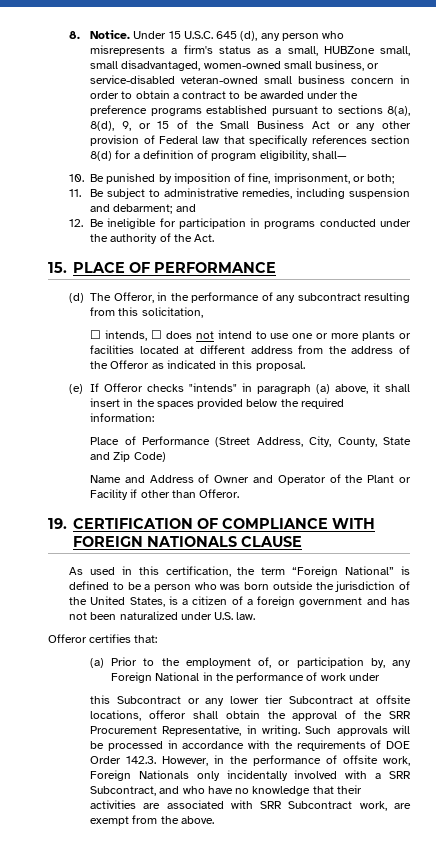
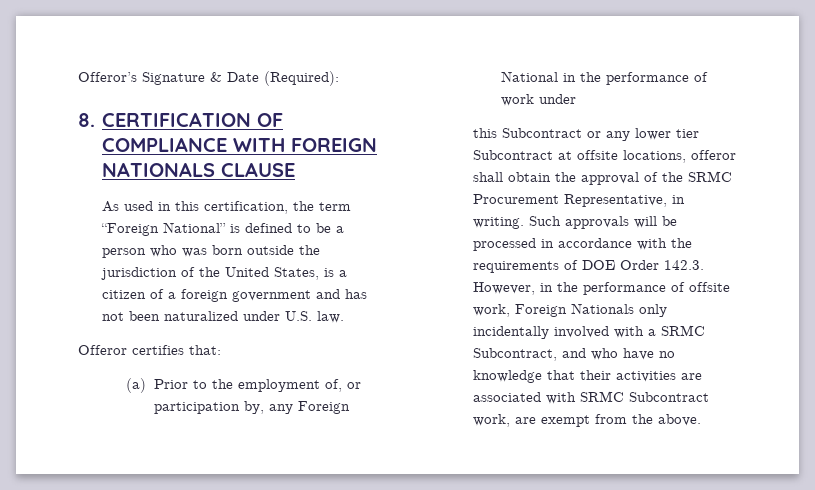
[69,30,345,41] [90,45,410,56] [90,60,380,71] [90,75,410,84] [90,90,359,99] [90,105,410,116] [90,120,411,131] [90,135,410,146] [90,150,347,161] [69,173,395,184] [69,188,410,199] [90,204,196,214] [69,218,411,229] [90,233,215,244] [48,262,276,273] [69,292,410,303] [90,307,203,318] [90,330,411,341] [90,345,411,354] [90,360,305,371] [69,383,410,394] [90,398,344,409] [90,413,155,422] [90,436,411,447] [90,451,166,462] [90,474,411,485] [90,489,240,500] [48,518,67,529] 8. Notice. Under 15 U.S.C. 645 (d), any person who misrepresents a firm's status as a small, HUBZone small, small disadvantaged, women-owned small business, or service-disabled veteran-owned small business concern in order to obtain a contract to be awarded under the preference programs established pursuant to sections 8(a), 8(d), 9, or 15 of the Small Business Act or any other provision of Federal law that specifically references section 8(d) for a definition of program eligibility, shall— // 10. Be punished by imposition of fine, imprisonment, or both; // 11. Be subject to administrative remedies, including suspension and debarment; and // 12. Be ineligible for participation in programs conducted under the authority of the Act. // 15. PLACE OF PERFORMANCE // (d) The Offeror, in the performance of any subcontract resulting from this solicitation, // ☐ intends, ☐ does not intend to use one or more plants or facilities located at different address from the address of the Offeror as indicated in this proposal. // (e) If Offeror checks "intends" in paragraph (a) above, it shall insert in the spaces provided below the required information: // Place of Performance (Street Address, City, County, State and Zip Code) // Name and Address of Owner and Operator of the Plant or Facility if other than Offeror. // 19. -> [78,71,339,86] [78,113,95,127] Offeror’s Signature & Date (Required): // 8.
[389,711,412,719] SRR -> [688,171,733,182] SRMC
[389,771,411,779] SRR -> [661,325,706,336] SRMC
[260,801,283,809] SRR -> [580,391,625,402] SRMC

